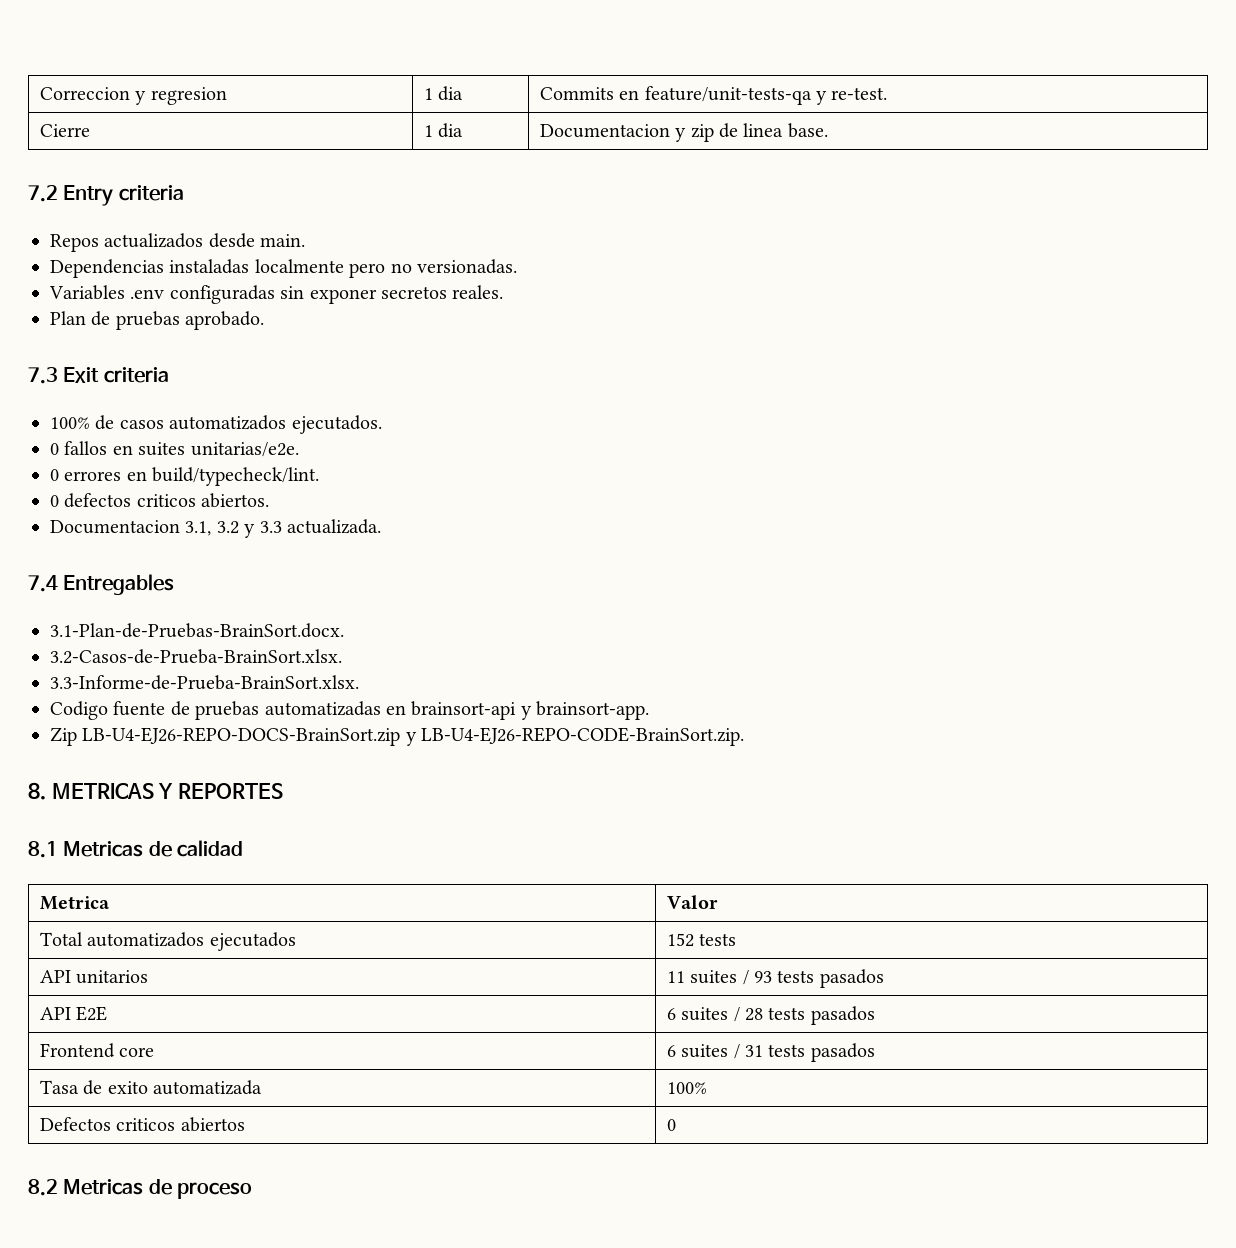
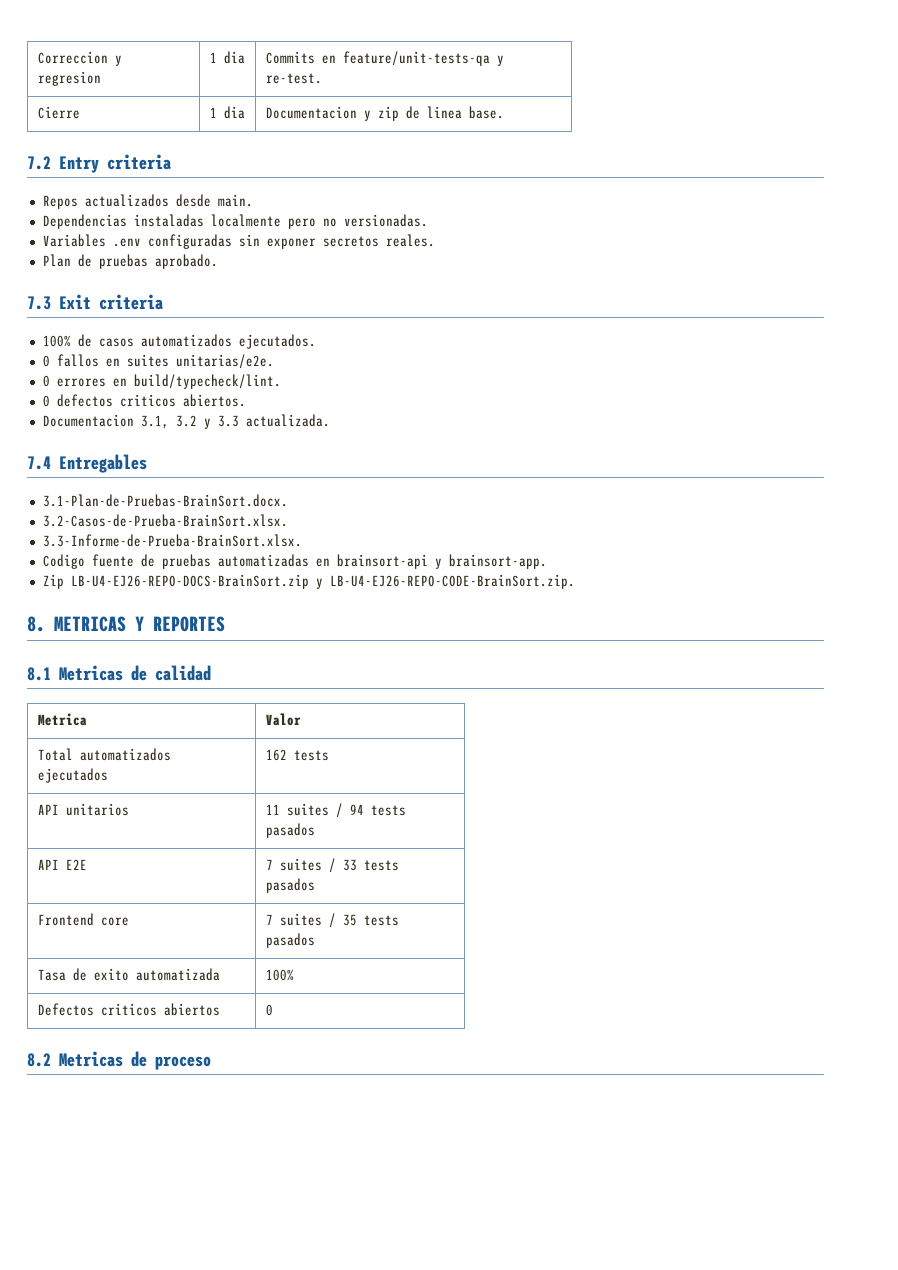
[666,933,694,947] 152 -> [265,749,287,761] 162
[753,971,772,983] 93 -> [349,804,364,815] 94
[666,1007,763,1022] 6 suites / 28 -> [265,858,357,873] 7 suites / 33
[666,1044,763,1059] 6 suites / 31 -> [265,913,357,928] 7 suites / 35

